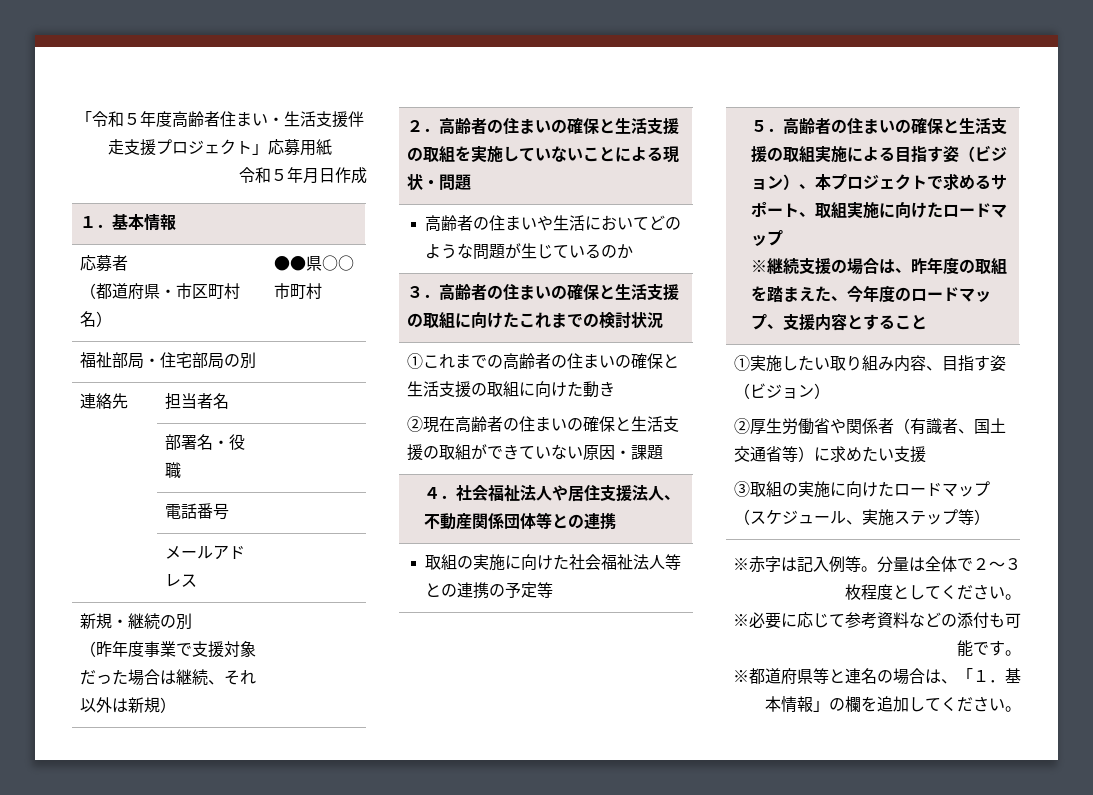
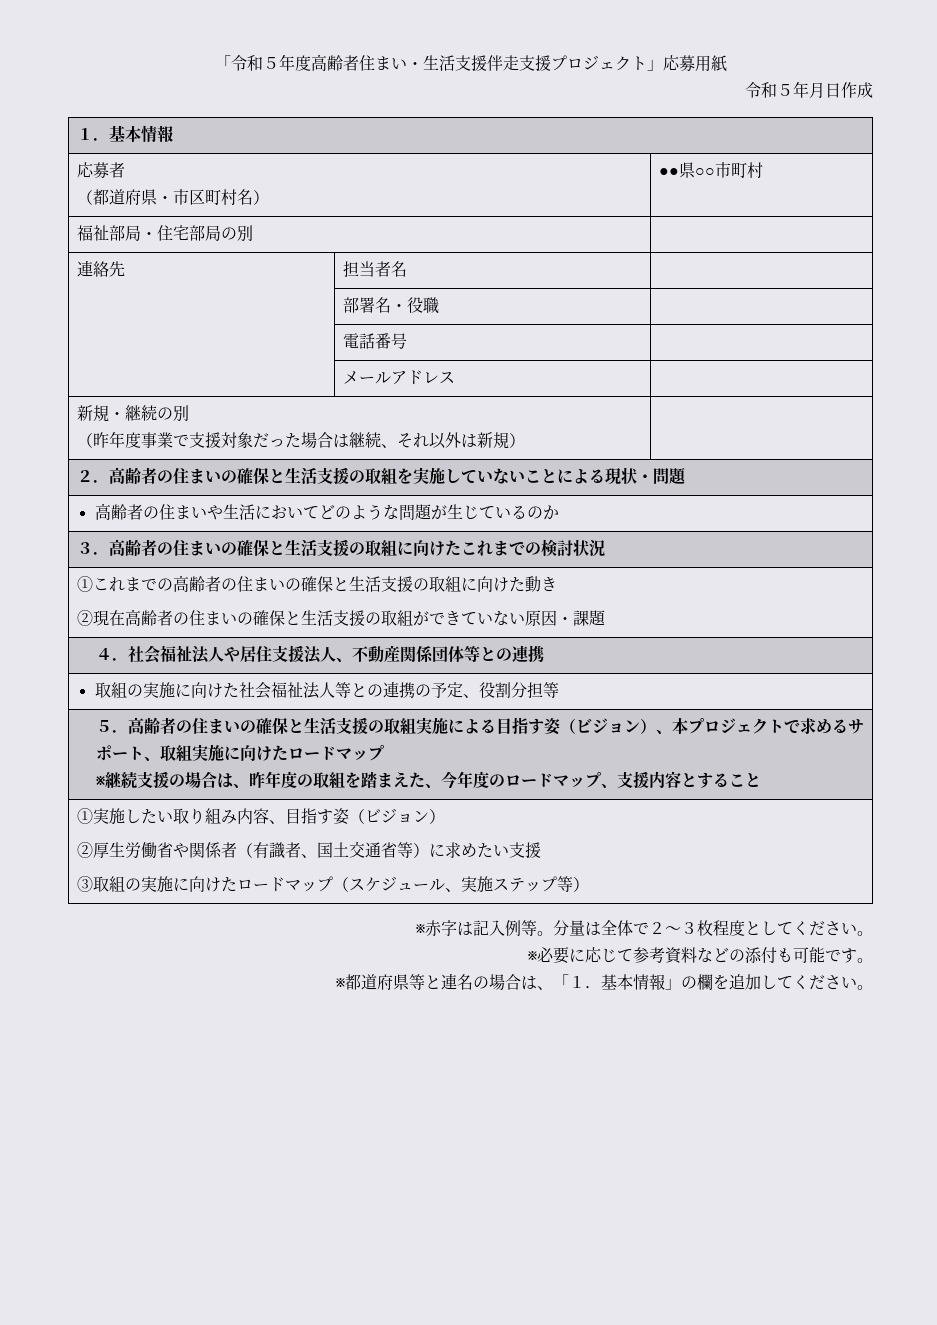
(538, 590) none -> [462,682,543,698] 、役割分担

